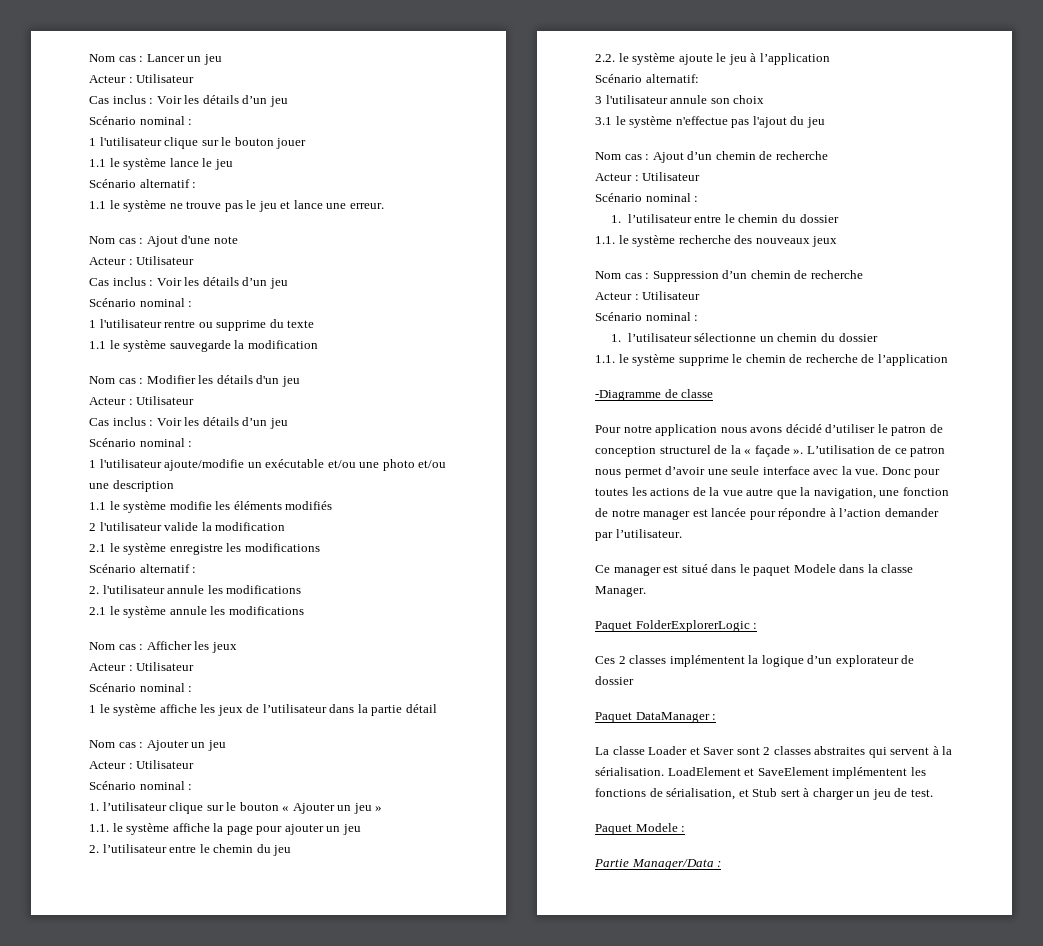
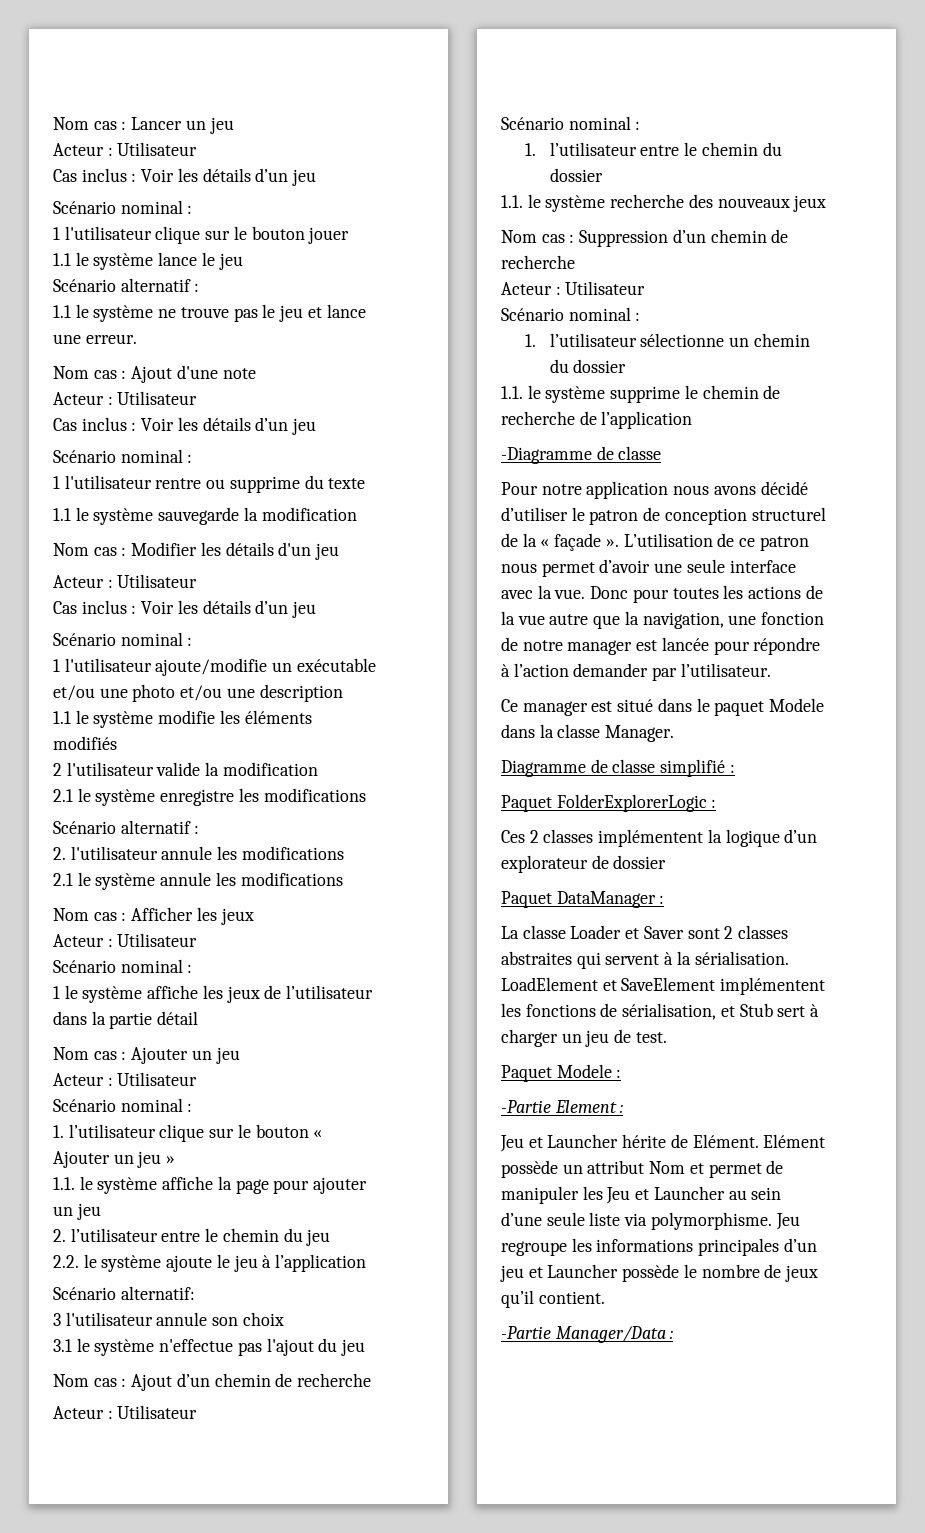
(646, 591) none -> [501,759,735,777] // Diagramme de classe simplifié :
[594,859,629,867] Partie -> [501,1100,624,1113] [500,1134,826,1152] [501,1160,784,1178] [501,1186,782,1204] [501,1212,800,1230] [501,1238,817,1256] [500,1264,819,1282] [501,1290,605,1308] [501,1326,551,1339] -Partie Element : // Jeu et Launcher hérite de Elément. Elément possède un attribut Nom et permet de manipuler les Jeu et Launcher au sein d’une seule liste via polymorphisme. Jeu regroupe les informations principales d’un jeu et Launcher possède le nombre de jeux qu’il contient. // -Partie

